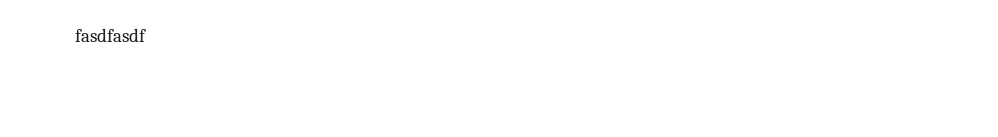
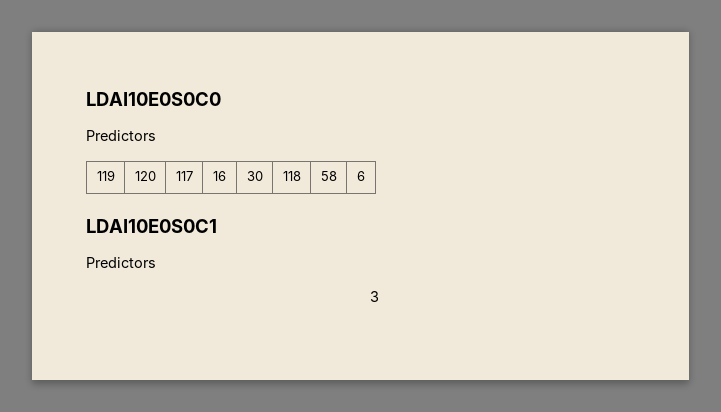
[75,28,146,42] fasdfasdf -> [86,92,221,106] [86,130,156,141] [96,170,115,181] [134,171,156,181] [175,171,193,181] [213,171,226,181] [246,171,263,181] [282,171,301,181] [320,171,337,181] [357,171,365,181] [86,219,217,233] [86,257,156,268] [369,291,379,302] LDAI10E0S0C0 // Predictors // 119 | 120 | 117 | 16 | 30 | 118 | 58 | 6 // LDAI10E0S0C1 // Predictors // 3

